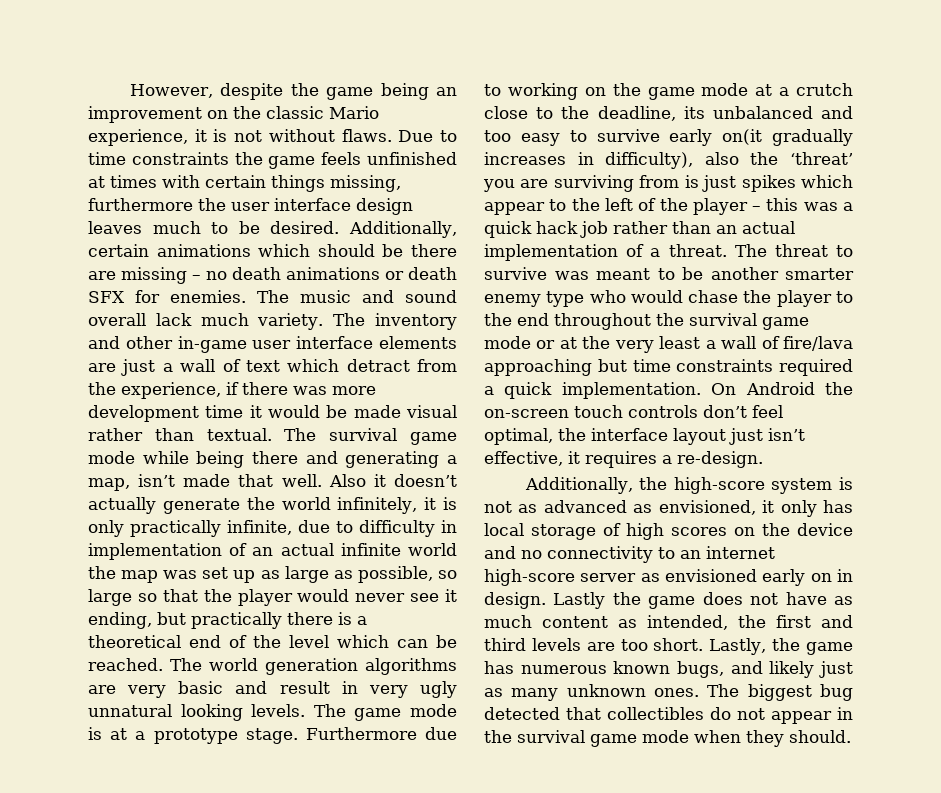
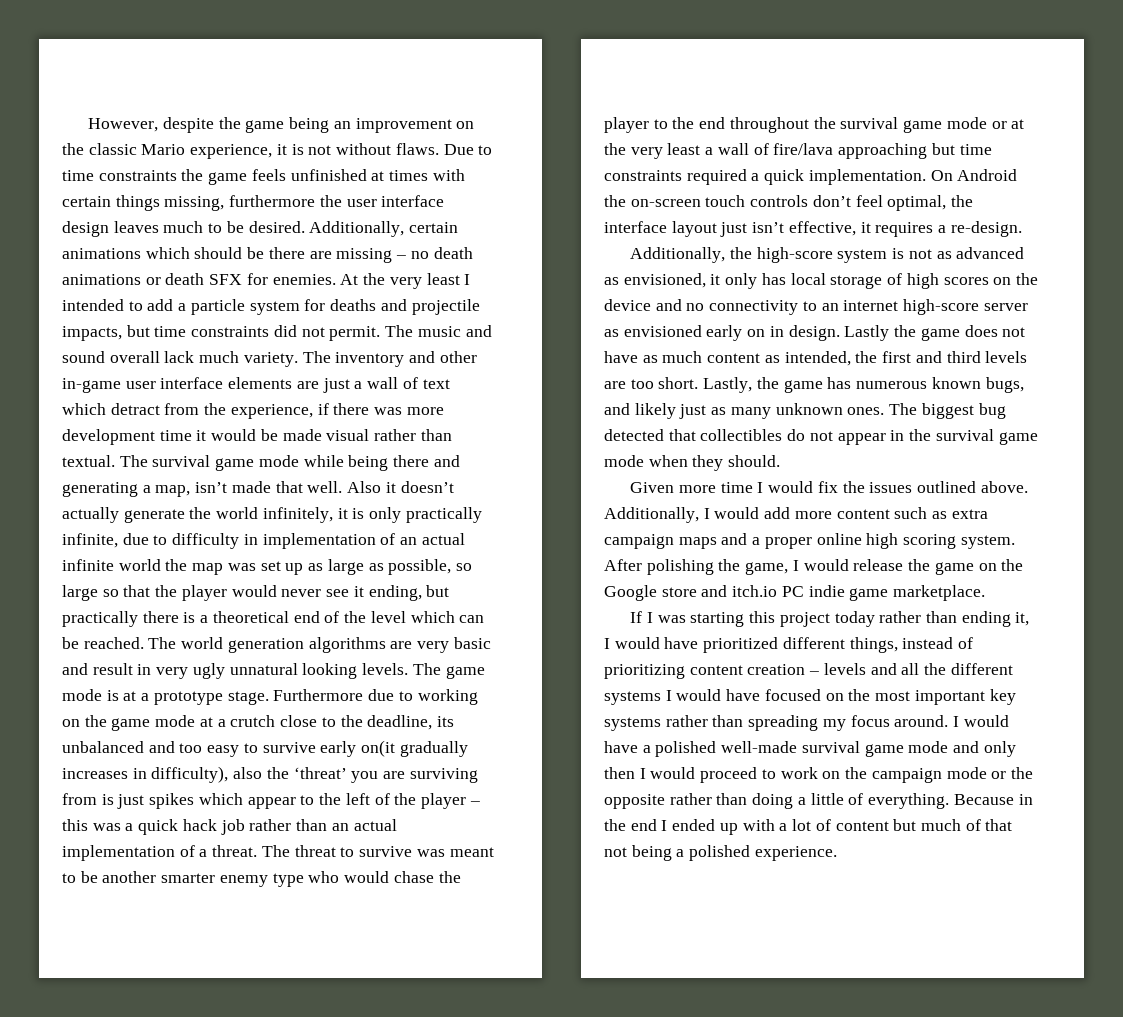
(246, 296) none -> [340,273,471,289] [62,299,480,315] [62,325,381,341] At the very least I intended to add a particle system for deaths and projectile impacts, but time constraints did not permit.
(851, 736) none -> [630,481,1028,493] [604,507,988,523] [604,533,1015,549] [604,559,1024,575] [604,585,986,601] [630,611,1030,627] [604,637,974,653] [604,663,1013,679] [604,689,1016,705] [604,715,1009,731] [604,741,1016,757] [604,767,1033,783] [604,793,1033,809] [604,819,1013,835] [604,845,837,861] // Given more time I would fix the issues outlined above. Additionally, I would add more content such as extra campaign maps and a proper online high scoring system. After polishing the game, I would release the game on the Google store and itch.io PC indie game marketplace. // If I was starting this project today rather than ending it, I would have prioritized different things, instead of prioritizing content creation – levels and all the different systems I would have focused on the most important key systems rather than spreading my focus around. I would have a polished well-made survival game mode and only then I would proceed to work on the campaign mode or the opposite rather than doing a little of everything. Because in the end I ended up with a lot of content but much of that not being a polished experience.

